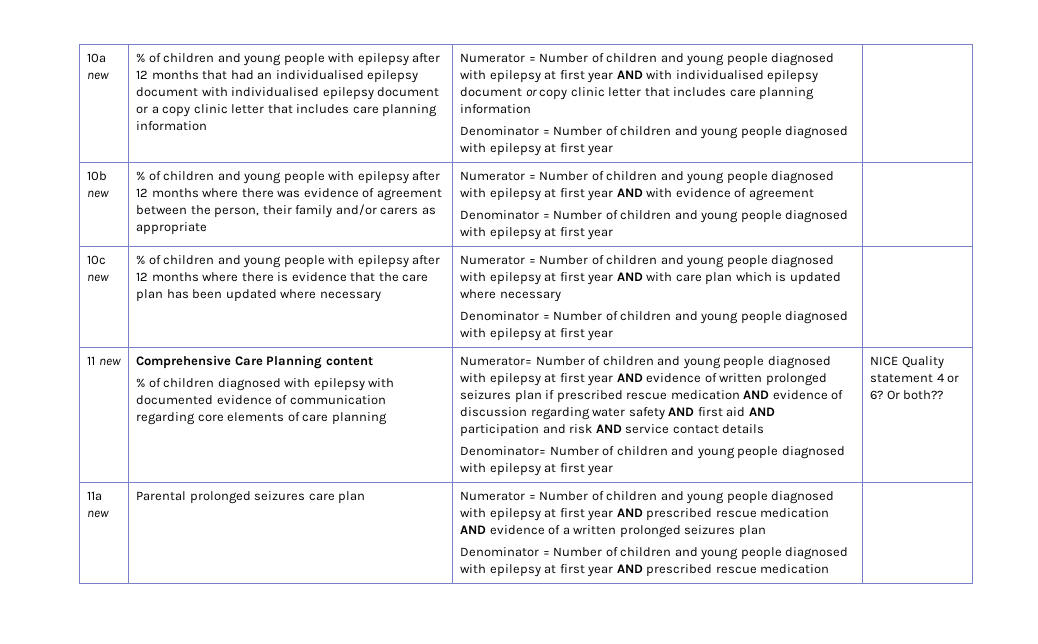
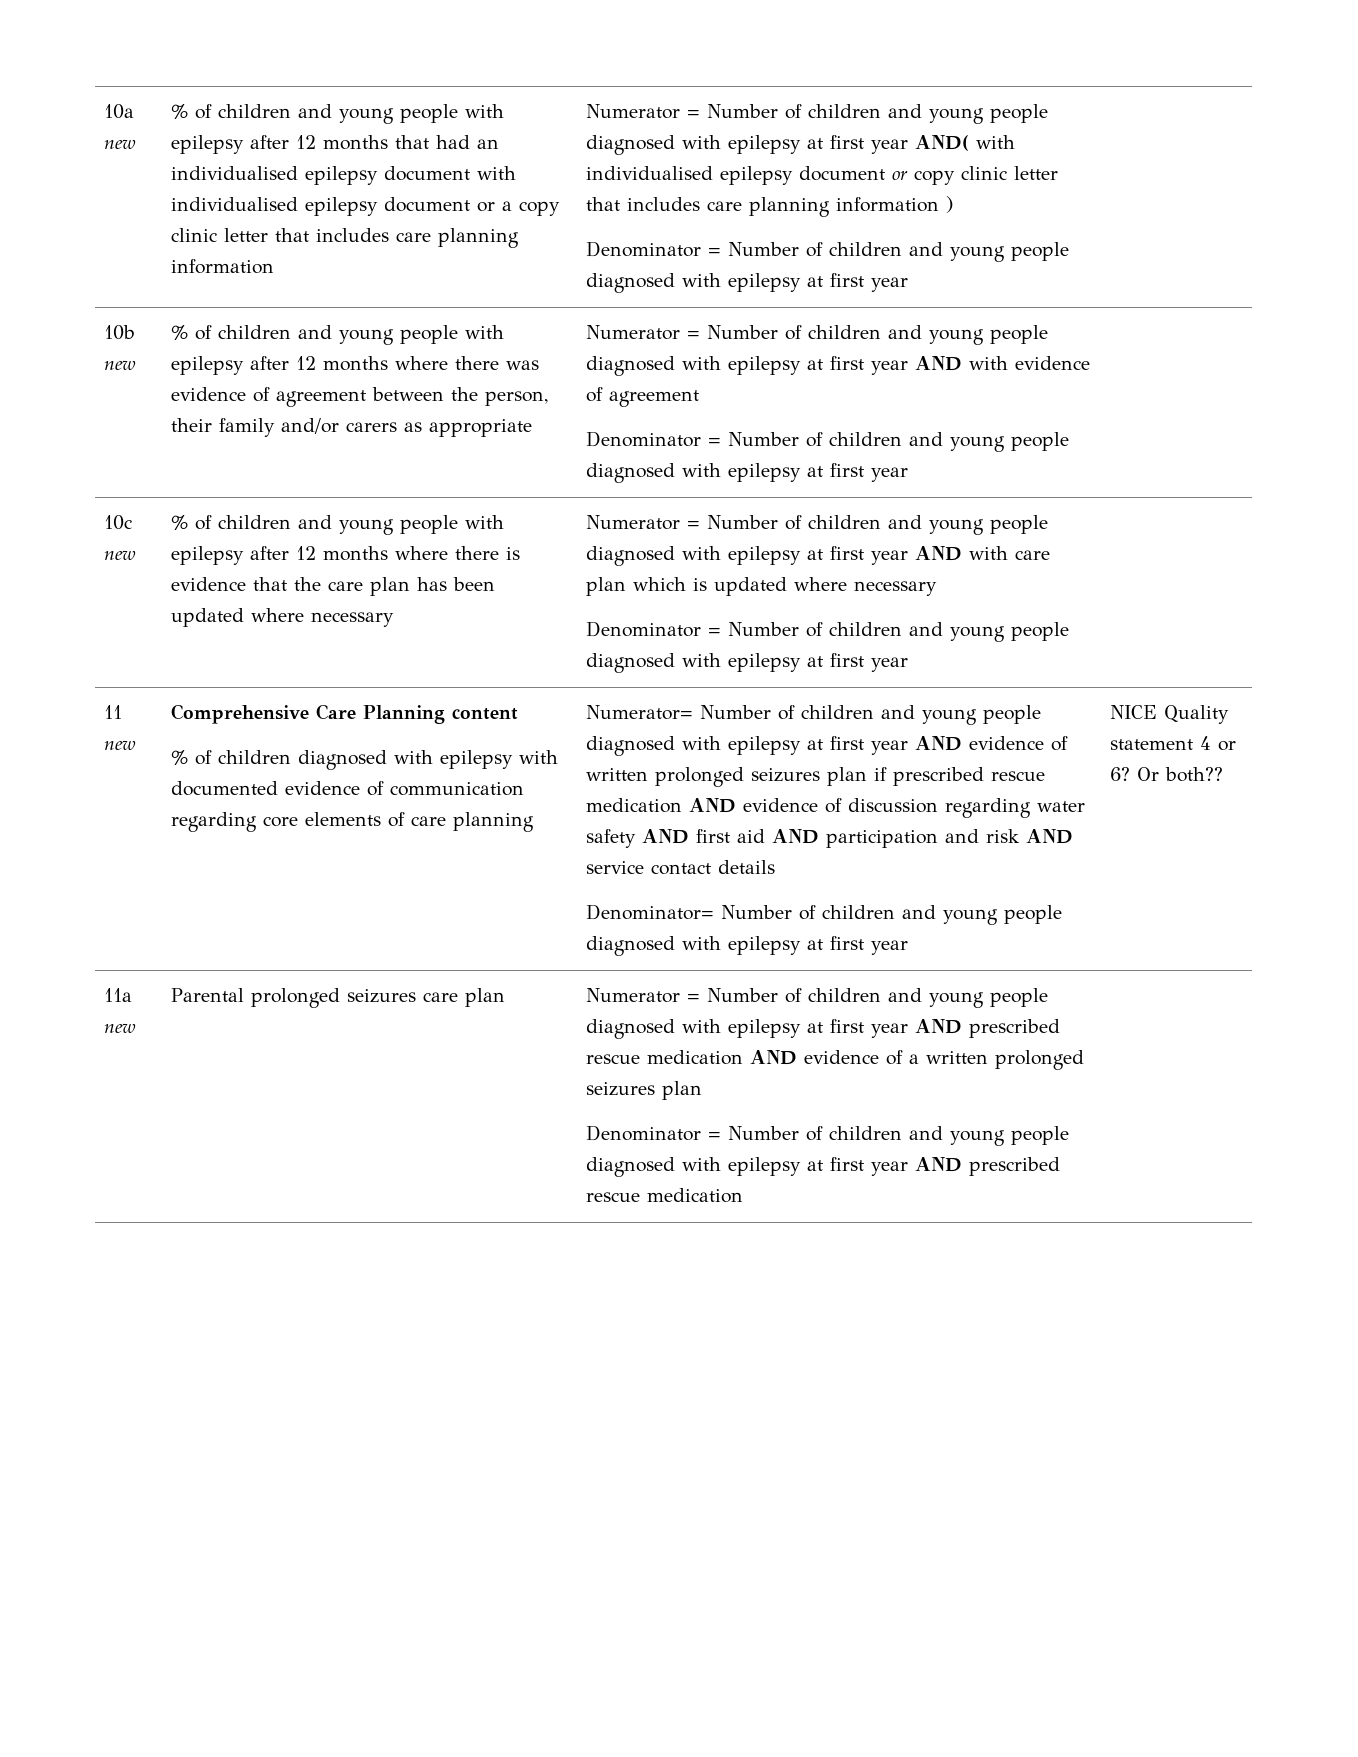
[616,70,643,79] AND -> [915,135,970,151] AND(
(532, 109) none -> [946,196,954,213] )

